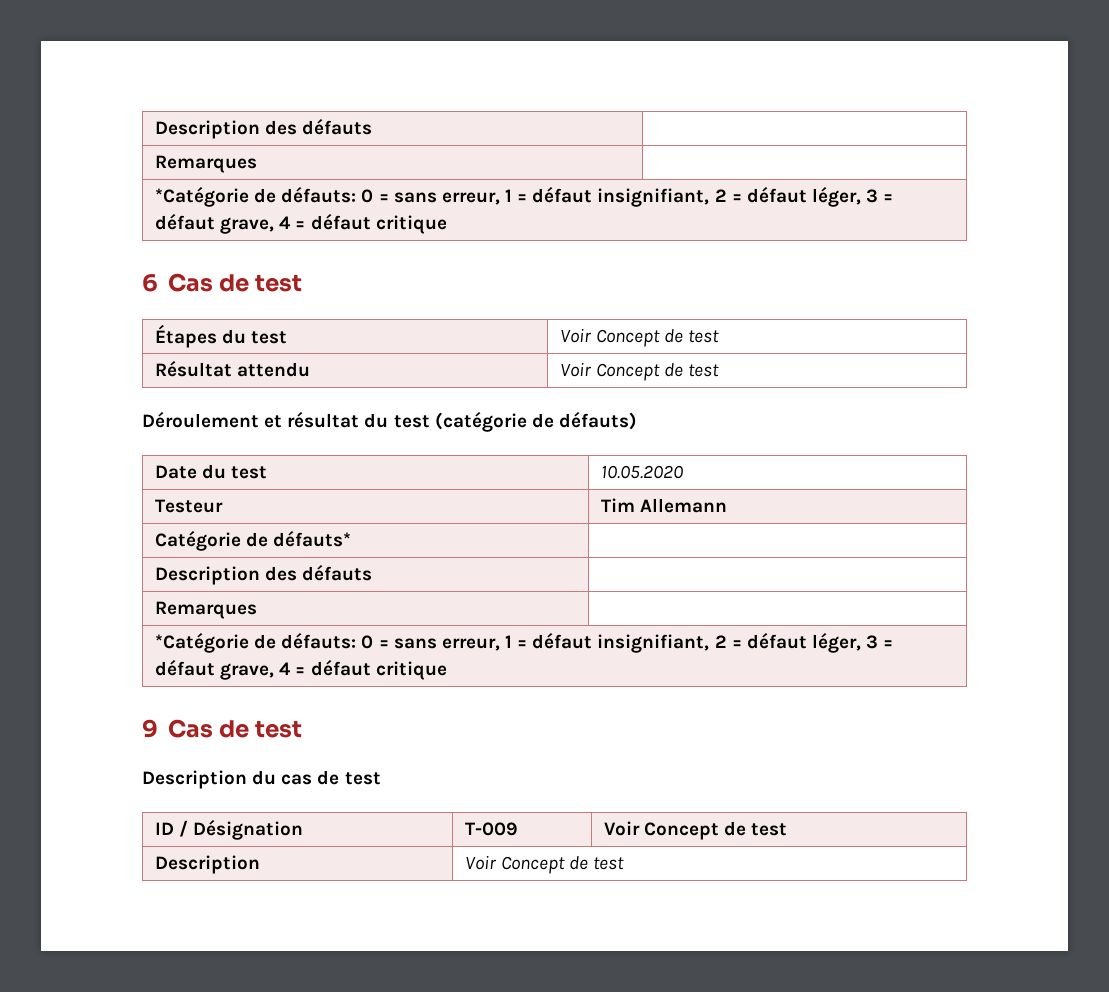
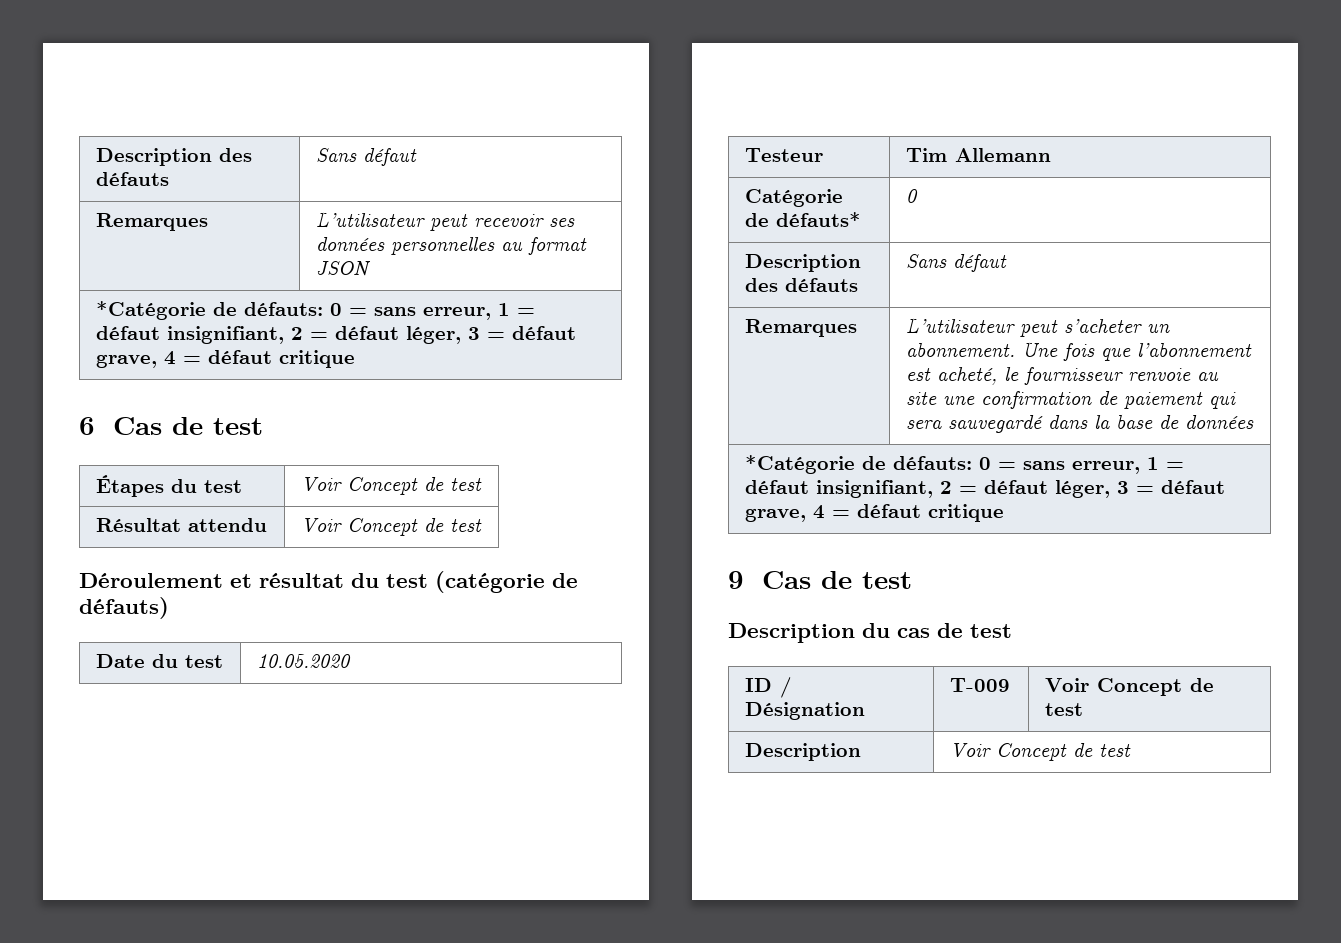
[155,119,373,139] [155,155,258,173] Description des défauts | // Remarques | -> [95,148,252,166] [95,172,169,186] [315,148,417,166] [95,213,208,231] [315,212,575,231] [315,237,587,255] [315,261,371,276] Description des défauts | Sans défaut // Remarques | L’utilisateur peut recevoir ses données personnelles au format JSON
[155,565,373,585] [155,601,258,619] // Description des défauts | // Remarques | -> [905,189,918,203] [744,254,861,272] [744,278,858,292] [905,254,1007,272] [744,319,857,337] [905,318,1170,337] [905,342,1252,361] [905,367,1219,385] [905,391,1236,409] [905,414,1254,433] 0 // Description des défauts | Sans défaut // Remarques | L’utilisateur peut s’acheter un abonnement. Une fois que l’abonnement est acheté, le fournisseur renvoie au site une confirmation de paiement qui sera sauvegardé dans la base de données

